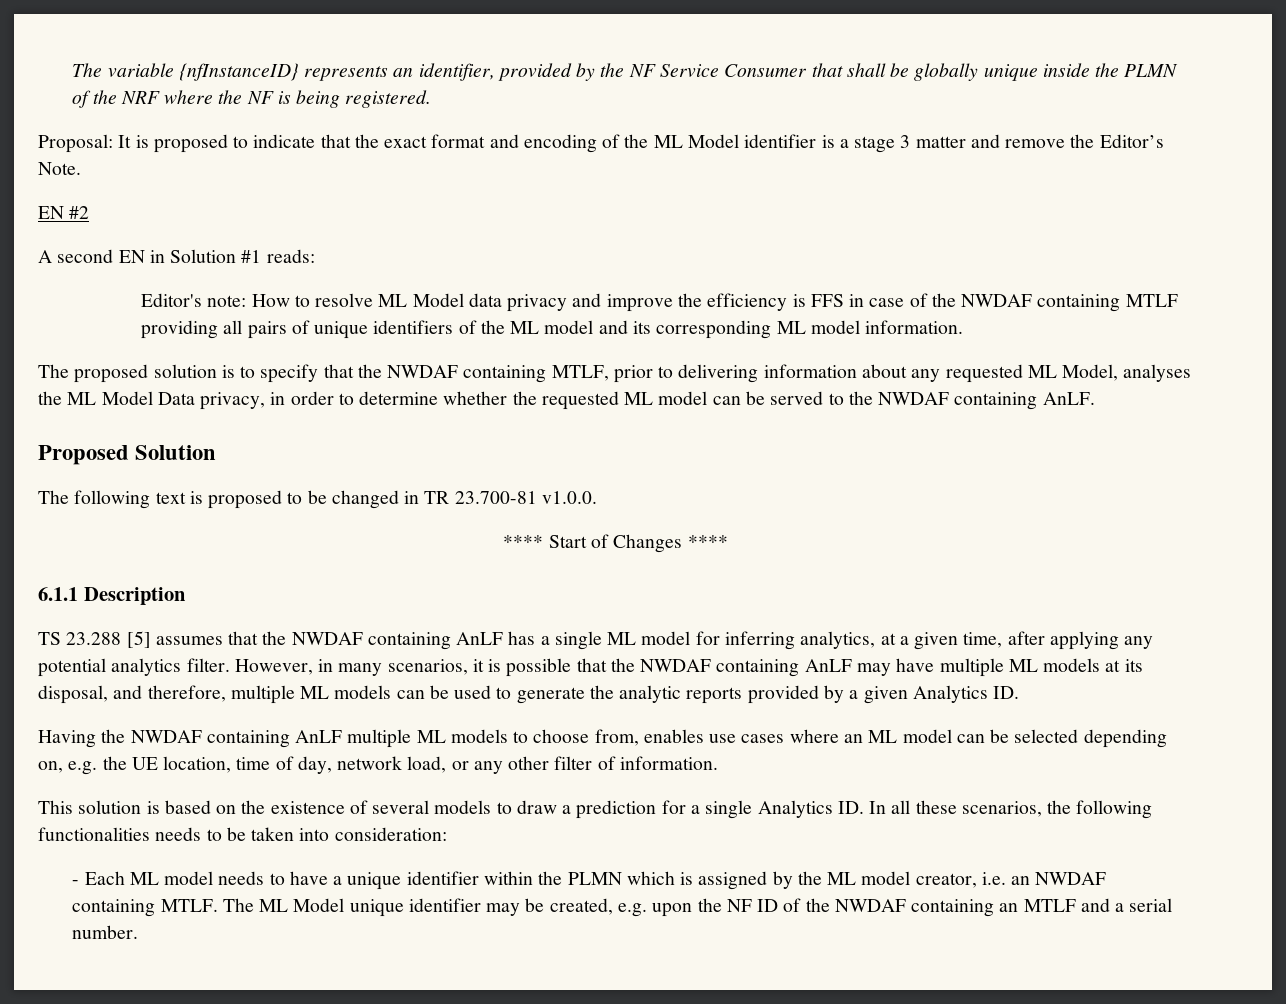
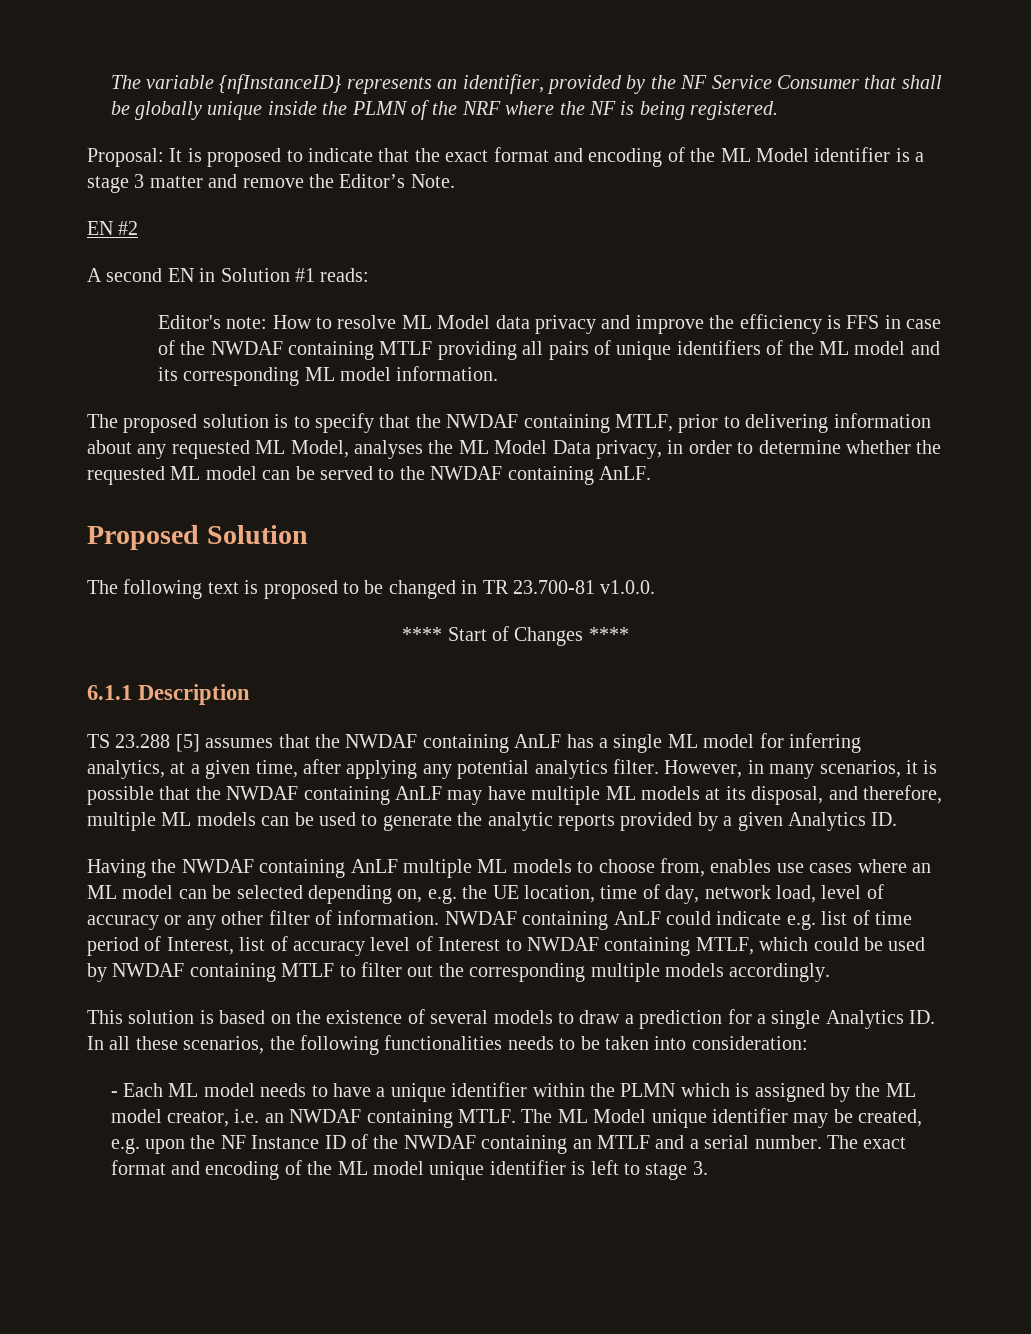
(447, 764) none -> [821,884,884,899] [87,915,159,930] level of accuracy
(718, 763) none -> [444,910,912,930] [87,936,926,956] [87,962,831,982] NWDAF containing AnLF could indicate e.g. list of time period of Interest, list of accuracy level of Interest to NWDAF containing MTLF, which could be used by NWDAF containing MTLF to filter out the corresponding multiple models accordingly.
(752, 905) none -> [251,1135,320,1149] Instance
(139, 932) none -> [827,1135,907,1149] [110,1160,708,1180] The exact format and encoding of the ML model unique identifier is left to stage 3.

